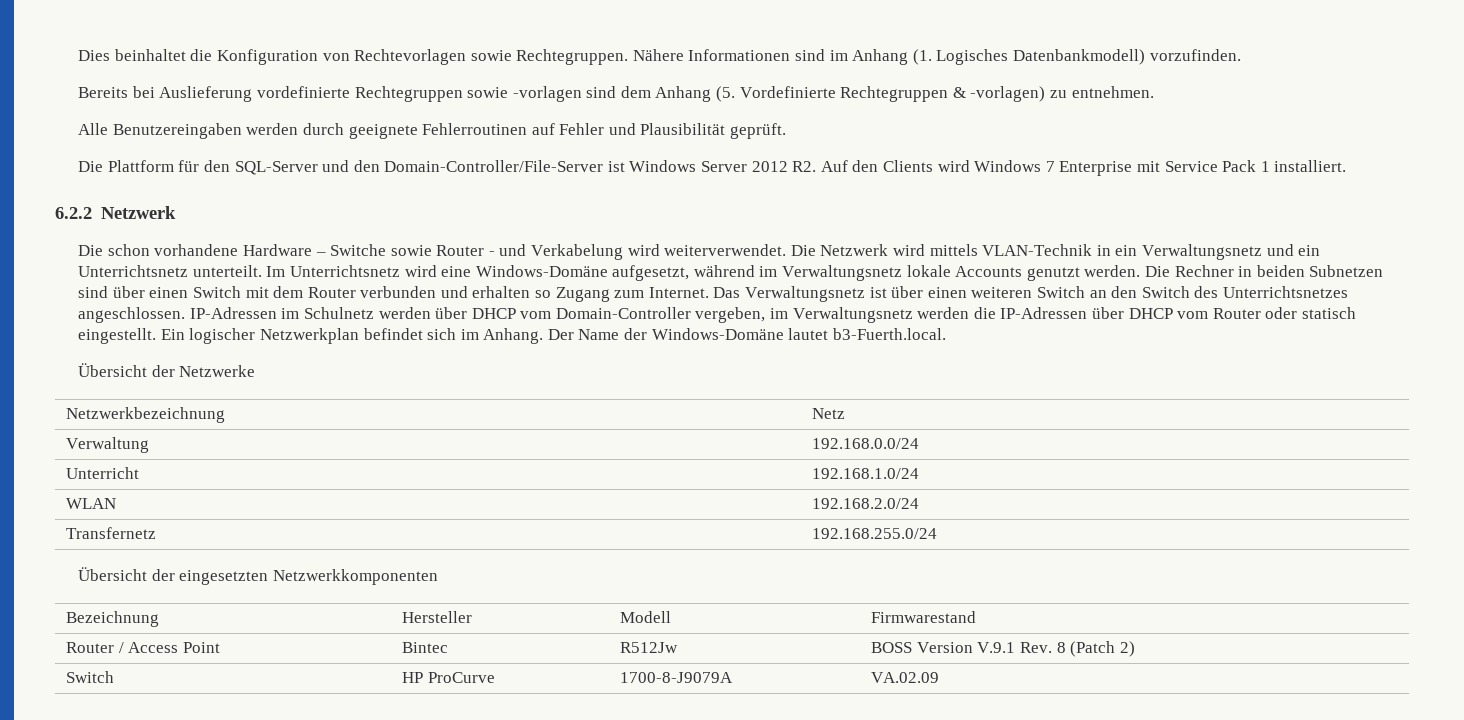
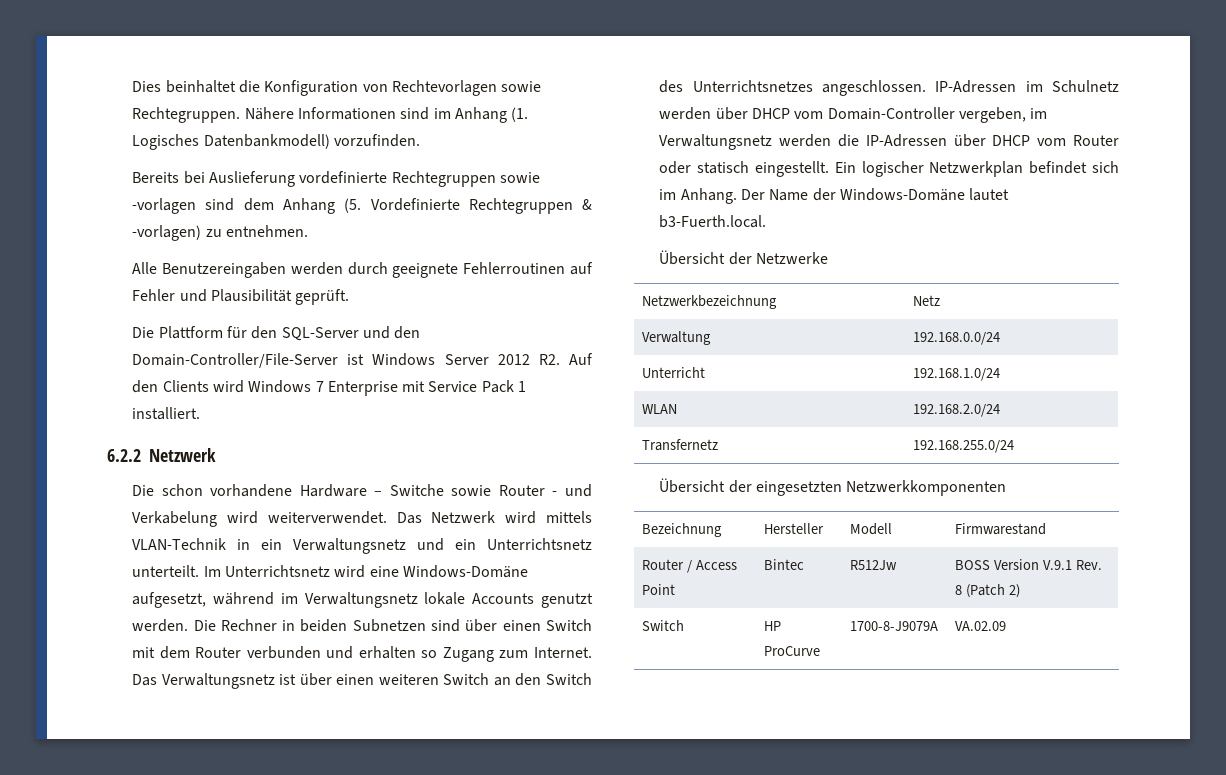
[790,245,816,256] Die -> [396,512,422,524] Das

